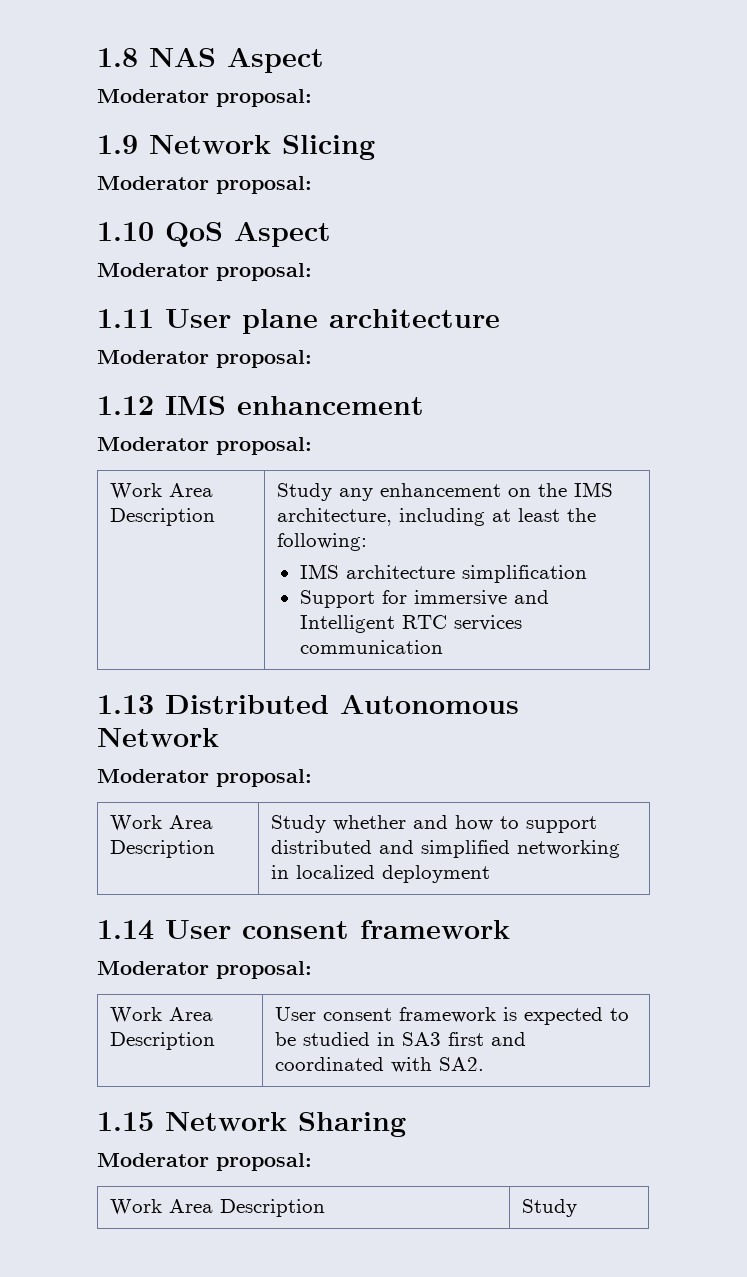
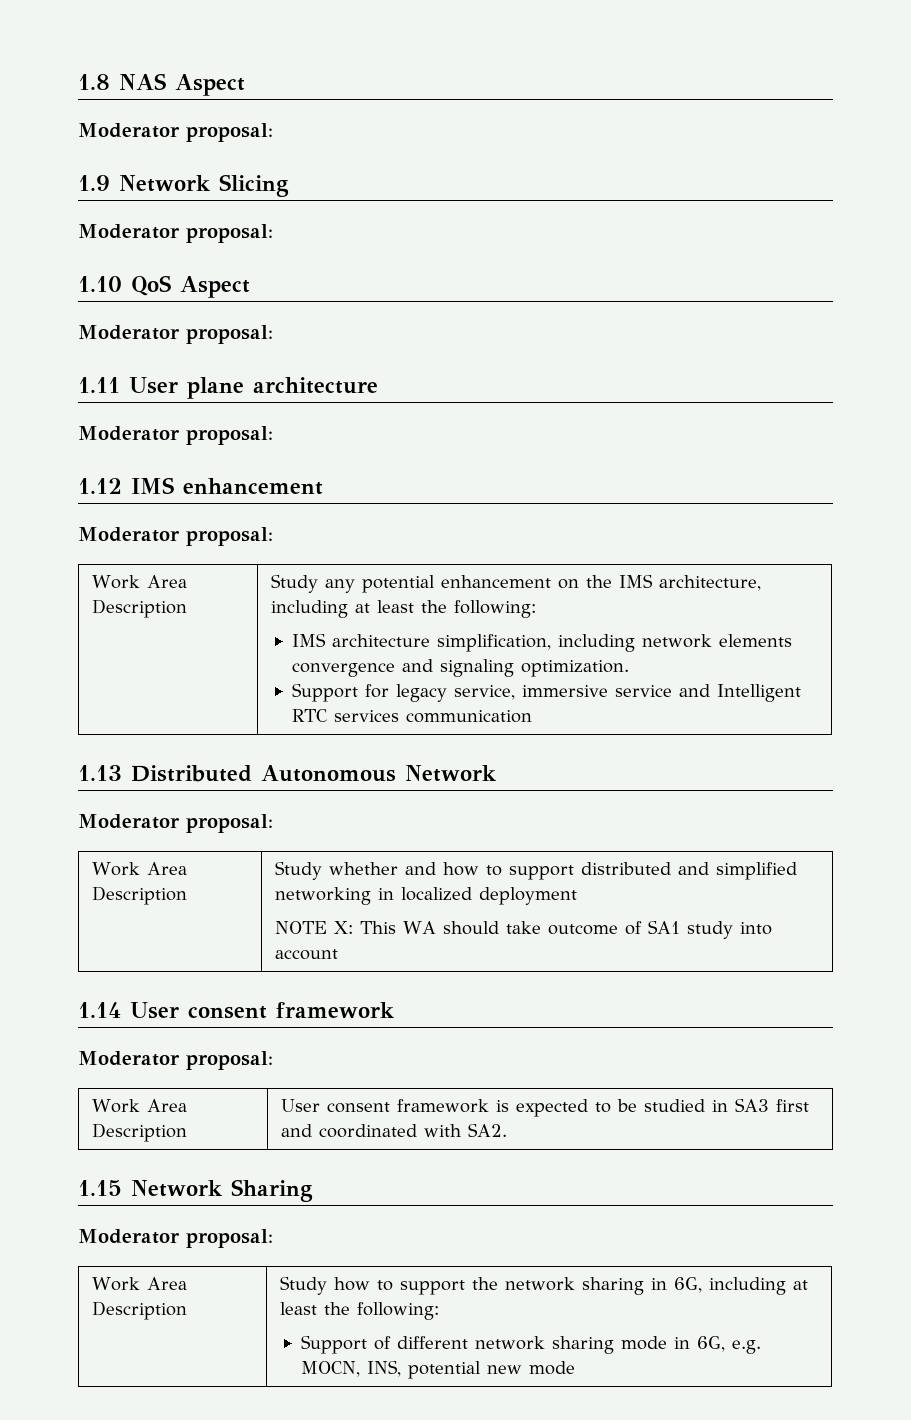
(374, 494) none -> [362,575,436,593] potential
[461,565,587,583] [299,590,507,608] simplification // Support for immersive -> [436,634,792,652] [291,659,629,677] [291,683,672,702] simplification, including network elements convergence and signaling optimization. // Support for legacy service, immersive service
(491, 874) none -> [275,920,773,939] [275,949,339,960] // NOTE X: This WA should take outcome of SA1 study into account
(578, 1208) none -> [334,1277,809,1295] [280,1302,440,1320] [300,1335,761,1354] [300,1360,575,1379] how to support the network sharing in 6G, including at least the following: // Support of different network sharing mode in 6G, e.g. MOCN, INS, potential new mode

